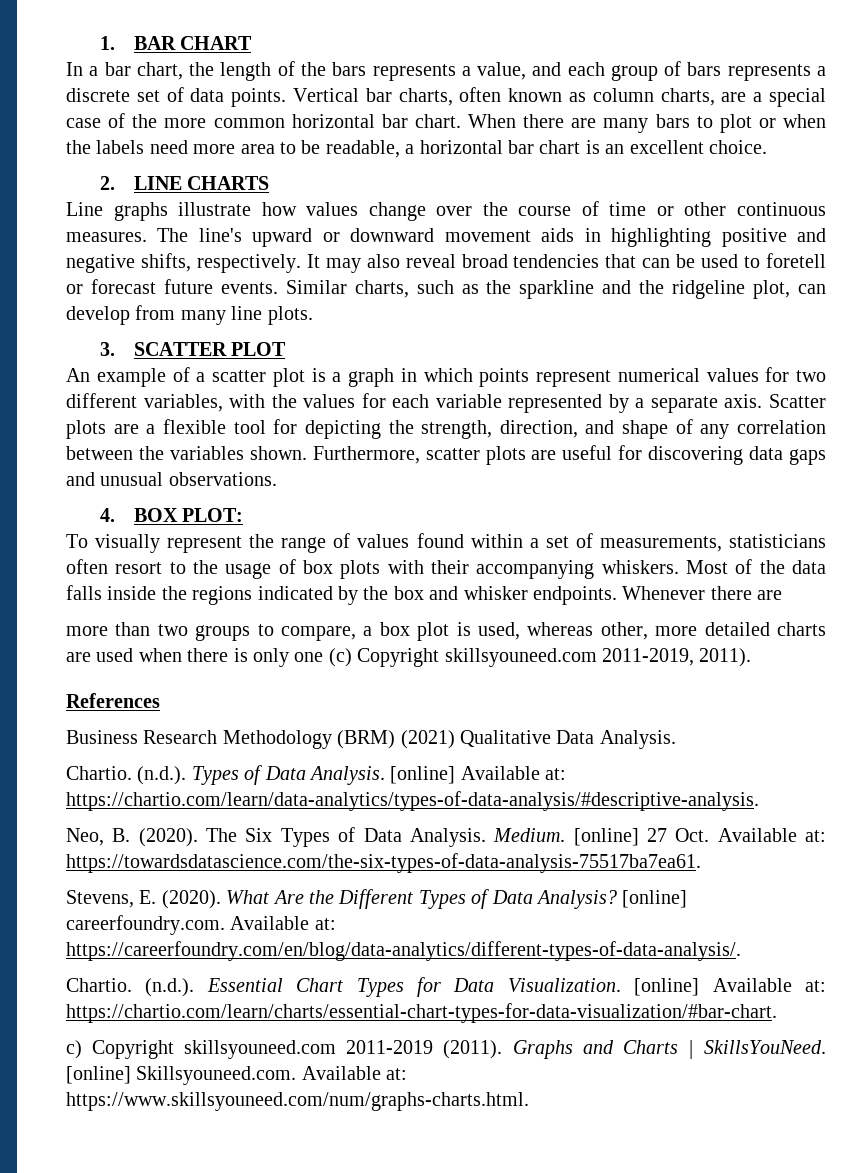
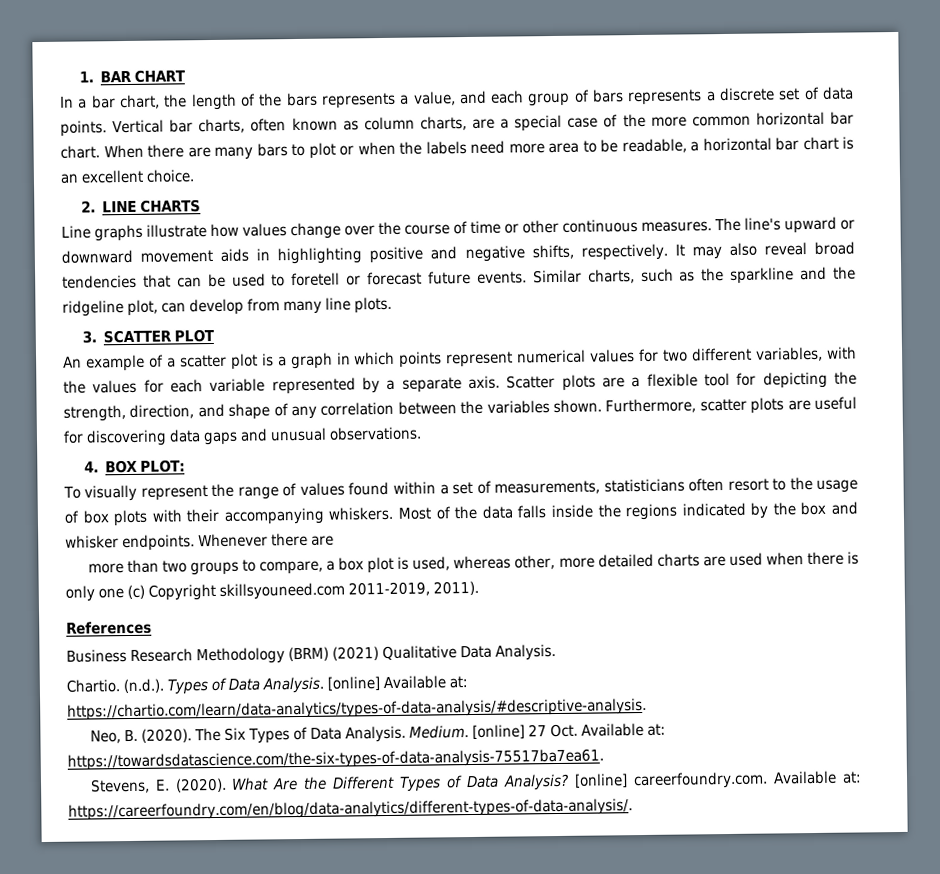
[66,977,826,997] [66,1003,777,1023] [66,1040,826,1059] [66,1066,408,1085] [66,1092,529,1111] // Chartio. (n.d.). Essential Chart Types for Data Visualization. [online] Available at: https://chartio.com/learn/charts/essential-chart-types-for-data-visualization/#bar-chart. // c) Copyright skillsyouneed.com 2011-2019 (2011). Graphs and Charts | SkillsYouNeed. [online] Skillsyouneed.com. Available at: https://www.skillsyouneed.com/num/graphs-charts.html. -> (633, 809) none

